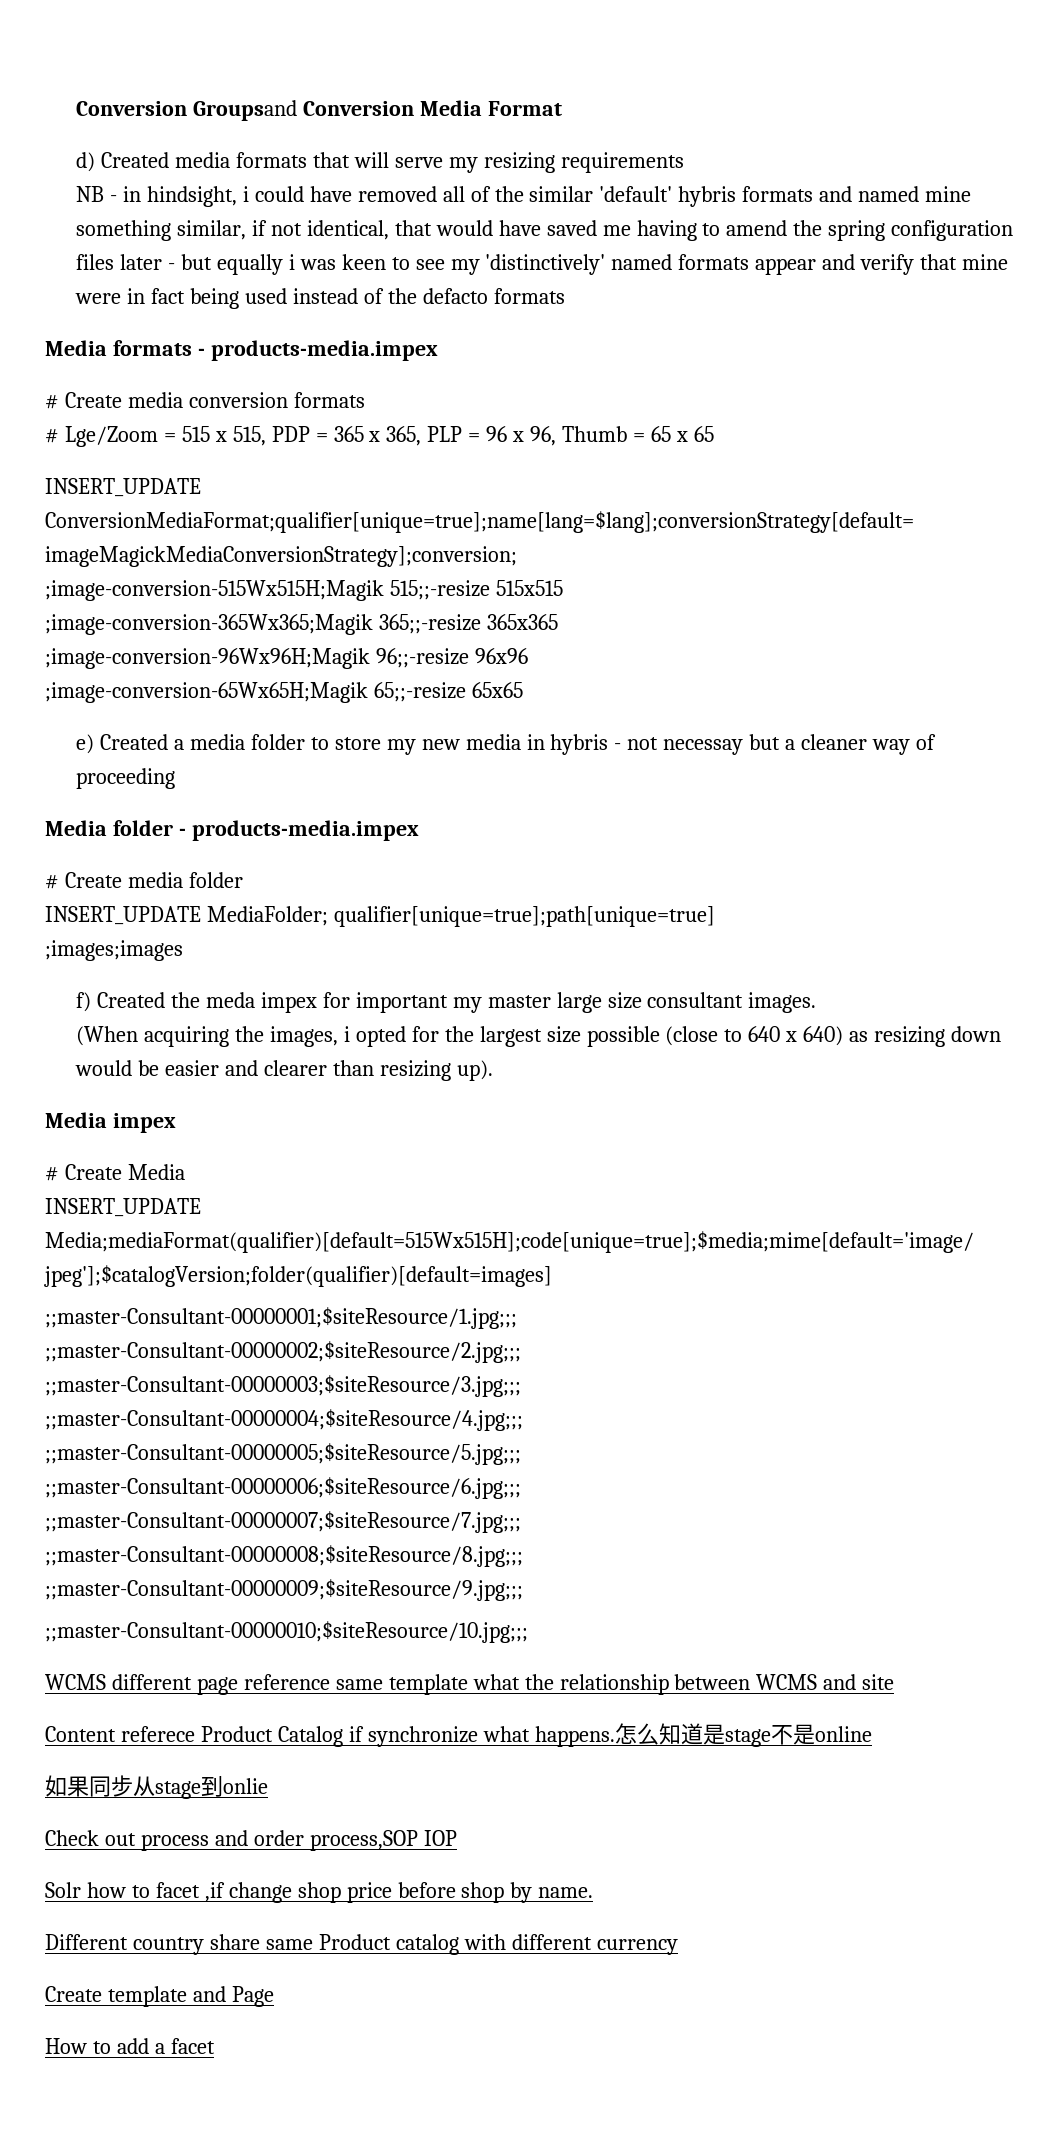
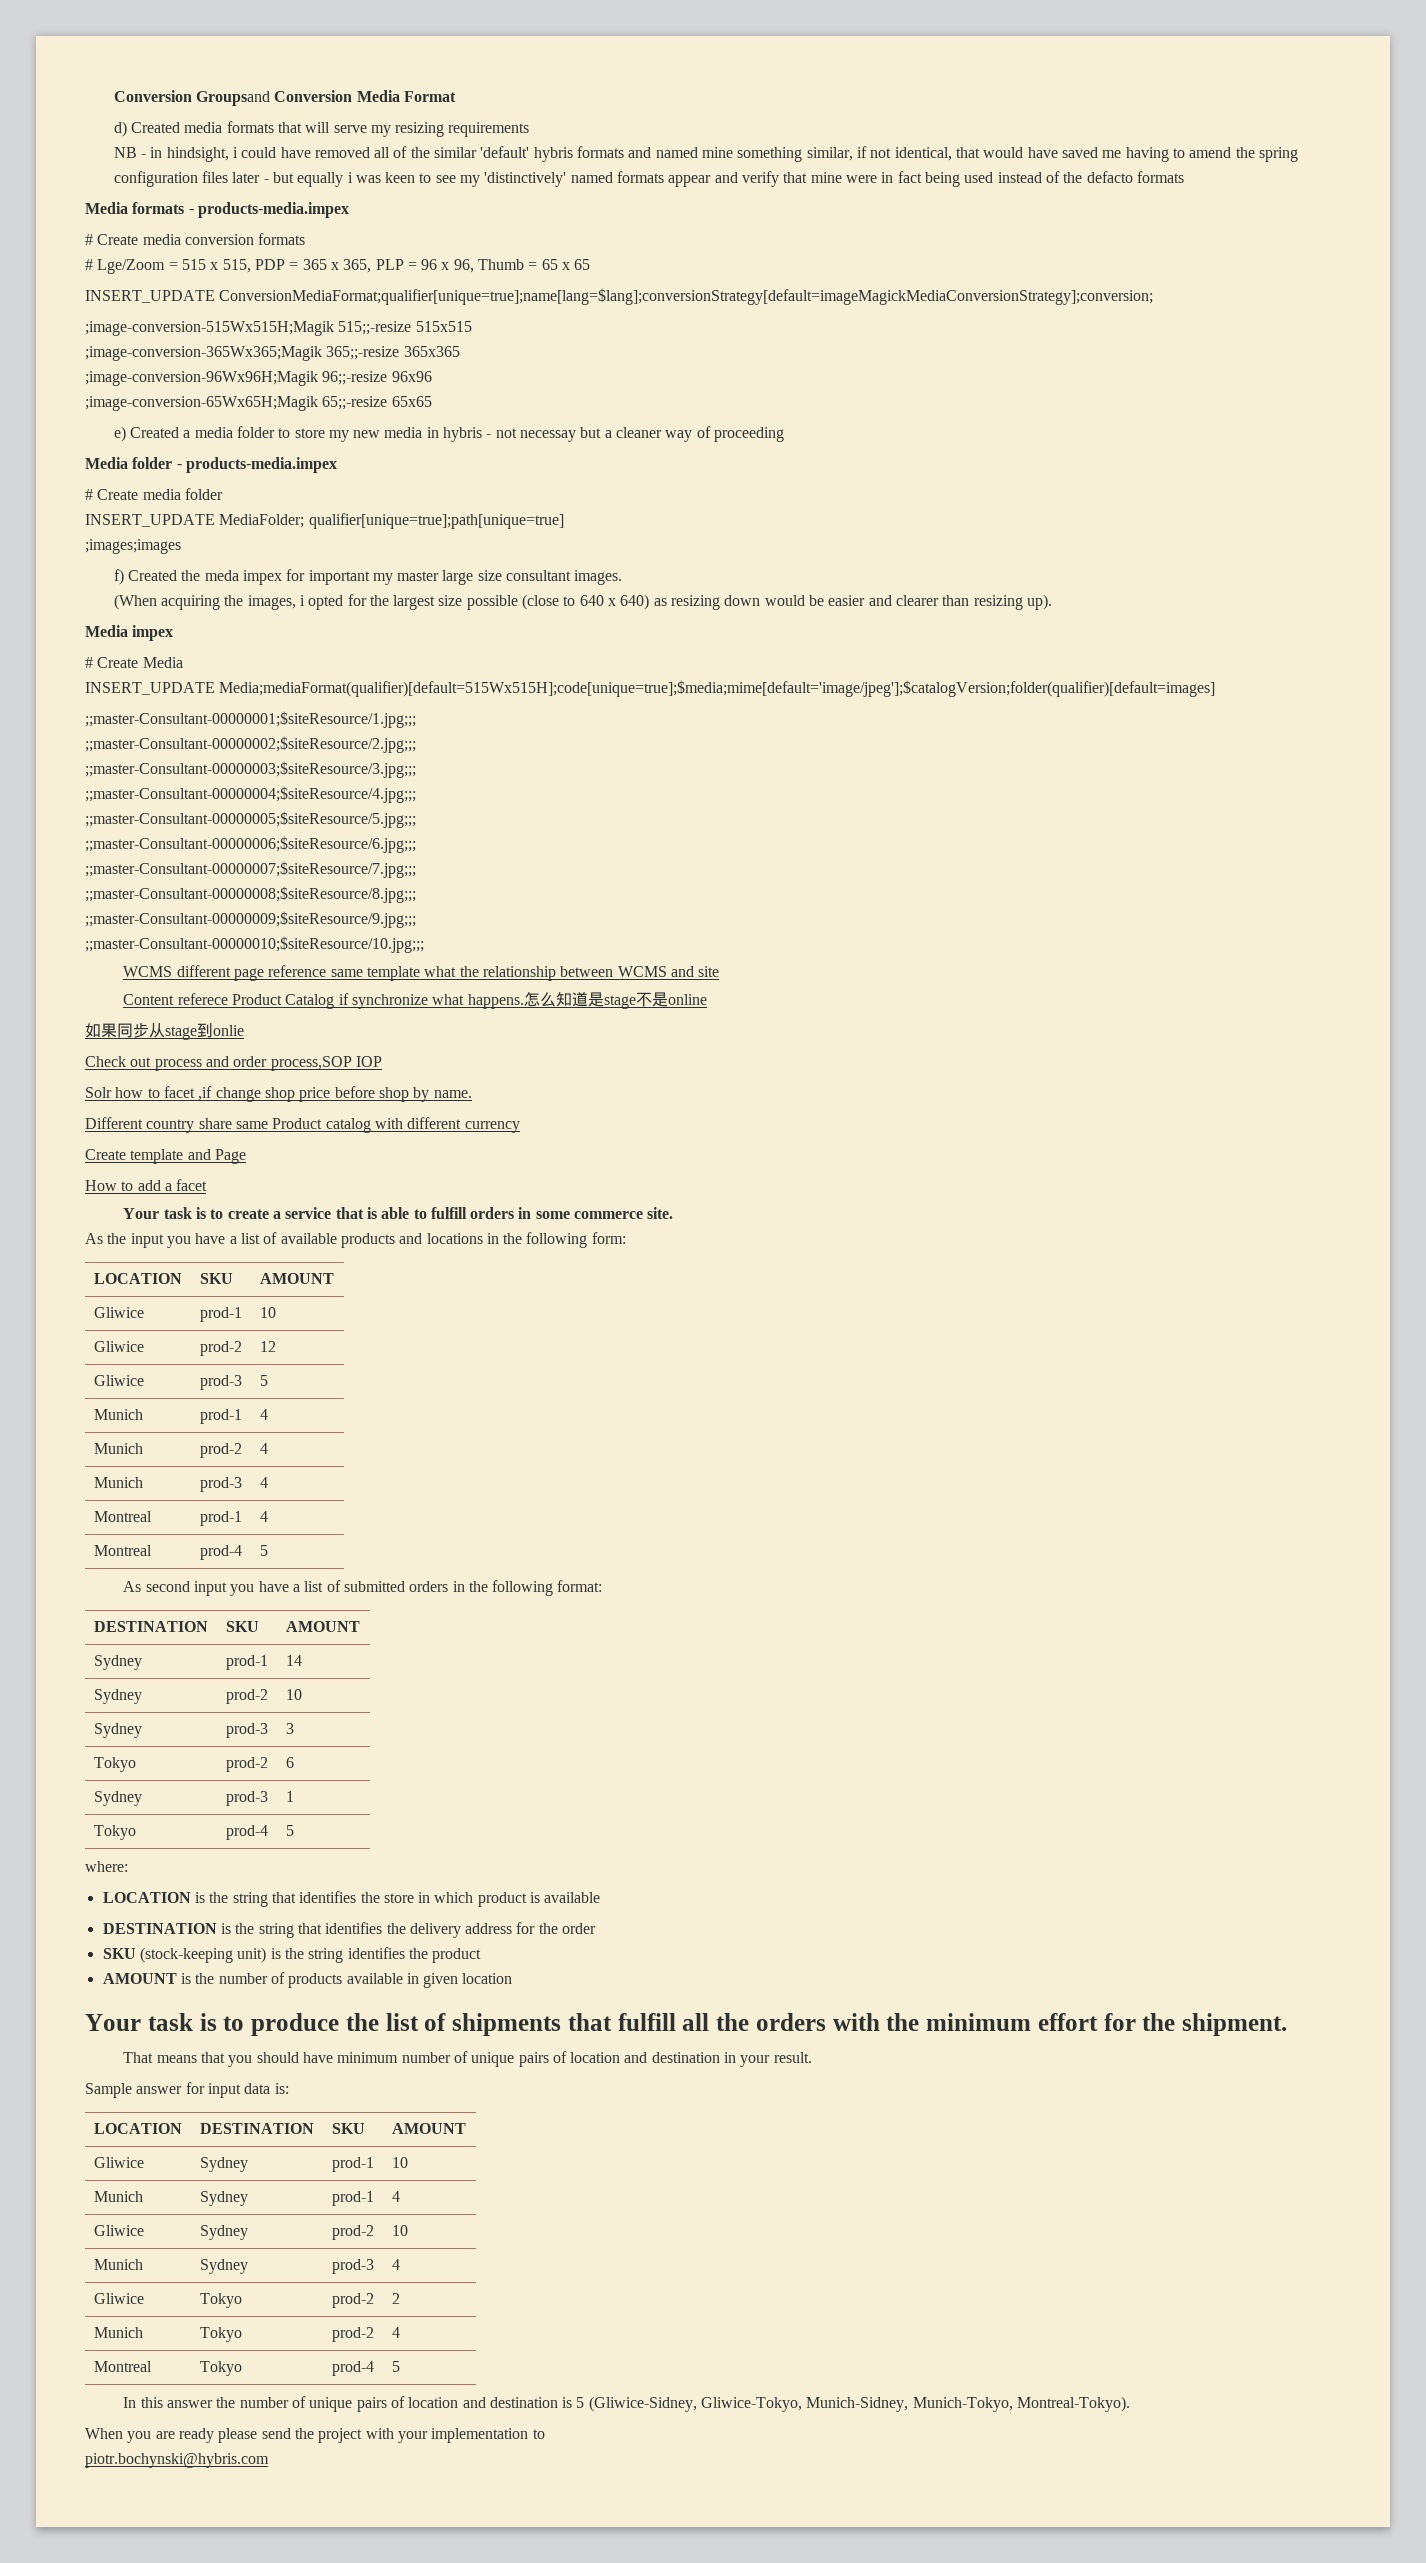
(215, 2046) none -> [123,1207,674,1219] [85,1232,626,1248] [93,1273,182,1284] [199,1273,233,1284] [259,1273,334,1284] [93,1307,144,1318] [199,1307,242,1322] [259,1307,276,1318] [93,1341,144,1352] [199,1341,242,1356] [259,1341,276,1352] [93,1375,144,1386] [199,1375,242,1390] [259,1375,268,1386] [93,1409,143,1420] [199,1409,242,1424] [259,1409,268,1420] [93,1443,143,1454] [199,1443,242,1458] [259,1443,268,1454] [93,1477,143,1488] [199,1477,242,1492] [259,1477,268,1488] [93,1511,152,1522] [199,1511,242,1526] [259,1511,268,1522] [93,1545,152,1556] [199,1545,242,1560] [259,1545,268,1556] [123,1580,603,1596] [93,1621,208,1632] [225,1621,259,1632] [285,1621,360,1632] [93,1655,142,1670] [225,1655,268,1670] [285,1655,302,1666] [93,1689,142,1704] [225,1689,268,1704] [285,1689,302,1700] [93,1723,142,1738] [225,1723,268,1738] [285,1723,294,1734] [93,1757,136,1772] [225,1757,268,1772] [285,1757,294,1768] [93,1791,142,1806] [225,1791,268,1806] [285,1791,294,1802] [93,1825,136,1840] [225,1825,268,1840] [285,1825,294,1836] [85,1861,128,1872] [102,1891,601,1907] [102,1922,597,1938] [102,1947,482,1963] [102,1972,513,1988] [85,2013,1287,2036] [123,2051,812,2067] [85,2082,289,2098] [93,2123,182,2134] [199,2123,314,2134] [331,2123,365,2134] [391,2123,466,2134] [93,2157,144,2168] [199,2157,248,2172] [331,2157,374,2172] [391,2157,408,2168] [93,2191,143,2202] [199,2191,248,2206] [331,2191,374,2206] [391,2191,400,2202] [93,2225,144,2236] [199,2225,248,2240] [331,2225,374,2240] [391,2225,408,2236] [93,2259,143,2270] [199,2259,248,2274] [331,2259,374,2274] [391,2259,400,2270] [93,2293,144,2304] [199,2293,242,2308] [331,2293,374,2308] [391,2293,400,2304] [93,2327,143,2338] [199,2327,242,2342] [331,2327,374,2342] [391,2327,400,2338] [93,2361,152,2372] [199,2361,242,2376] [331,2361,374,2376] [391,2361,400,2372] [123,2396,1131,2412] [85,2428,545,2443] [85,2453,269,2468] // Your task is to create a service that is able to fulfill orders in some commerce site. // As the input you have a list of available products and locations in the following form: // LOCATION | SKU | AMOUNT // Gliwice | prod-1 | 10 // Gliwice | prod-2 | 12 // Gliwice | prod-3 | 5 // Munich | prod-1 | 4 // Munich | prod-2 | 4 // Munich | prod-3 | 4 // Montreal | prod-1 | 4 // Montreal | prod-4 | 5 // As second input you have a list of submitted orders in the following format: // DESTINATION | SKU | AMOUNT // Sydney | prod-1 | 14 // Sydney | prod-2 | 10 // Sydney | prod-3 | 3 // Tokyo | prod-2 | 6 // Sydney | prod-3 | 1 // Tokyo | prod-4 | 5 // where: // LOCATION is the string that identifies the store in which product is available // DESTINATION is the string that identifies the delivery address for the order // SKU (stock-keeping unit) is the string identifies the product // AMOUNT is the number of products available in given location // Your task is to produce the list of shipments that fulfill all the orders with the minimum effort for the shipment. // That means that you should have minimum number of unique pairs of location and destination in your result. // Sample answer for input data is: // LOCATION | DESTINATION | SKU | AMOUNT // Gliwice | Sydney | prod-1 | 10 // Munich | Sydney | prod-1 | 4 // Gliwice | Sydney | prod-2 | 10 // Munich | Sydney | prod-3 | 4 // Gliwice | Tokyo | prod-2 | 2 // Munich | Tokyo | prod-2 | 4 // Montreal | Tokyo | prod-4 | 5 // In this answer the number of unique pairs of location and destination is 5 (Gliwice-Sidney, Gliwice-Tokyo, Munich-Sidney, Munich-Tokyo, Montreal-Tokyo). // When you are ready please send the project with your implementation to // piotr.bochynski@hybris.com

